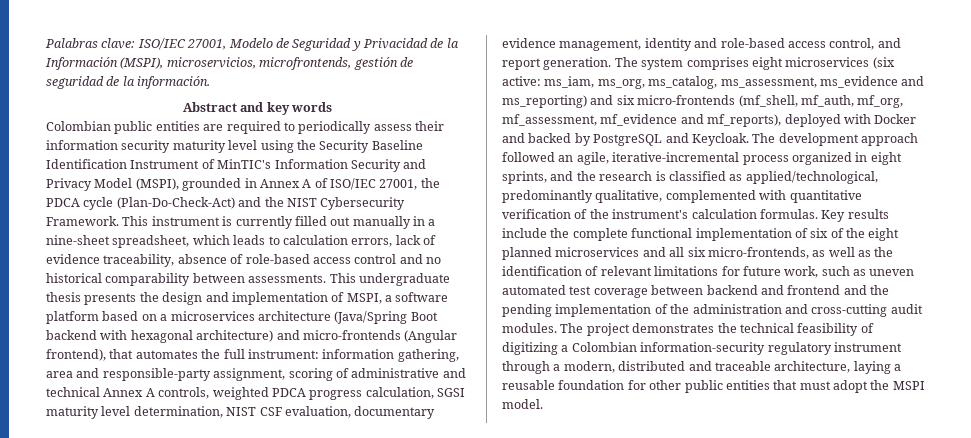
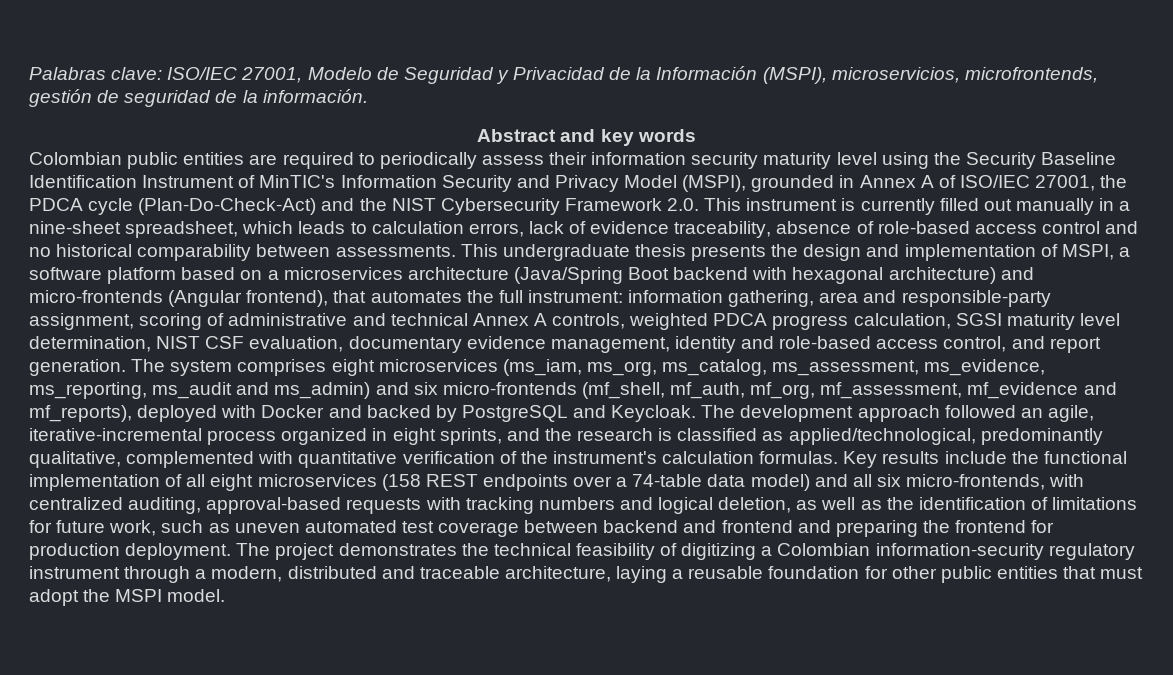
[46,216,119,226] Framework. -> [564,198,700,211] Framework 2.0.
[872,57,895,69] [502,76,925,89] [502,95,587,108] (six active: ms_iam, ms_org, ms_catalog, ms_assessment, ms_evidence and ms_reporting) -> [502,359,1046,376] [29,382,371,399] (ms_iam, ms_org, ms_catalog, ms_assessment, ms_evidence, ms_reporting, ms_audit and ms_admin)
[572,228,628,241] complete -> (1039, 457) none
[810,228,900,241] [502,247,809,260] six of the eight planned microservices and all six micro-frontends, -> [186,474,1085,491] [29,497,792,514] all eight microservices (158 REST endpoints over a 74-table data model) and all six micro-frontends, with centralized auditing, approval-based requests with tracking numbers and logical deletion,
[600,266,652,276] relevant -> (1048, 503) none
[870,285,889,295] [502,304,923,317] [502,323,557,333] the pending implementation of the administration and cross-cutting audit modules. -> [835,520,1055,537] [29,543,232,560] preparing the frontend for production deployment.

